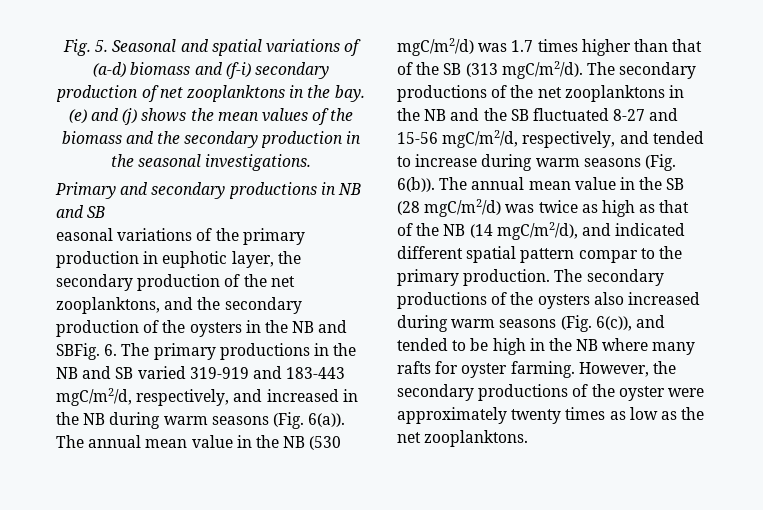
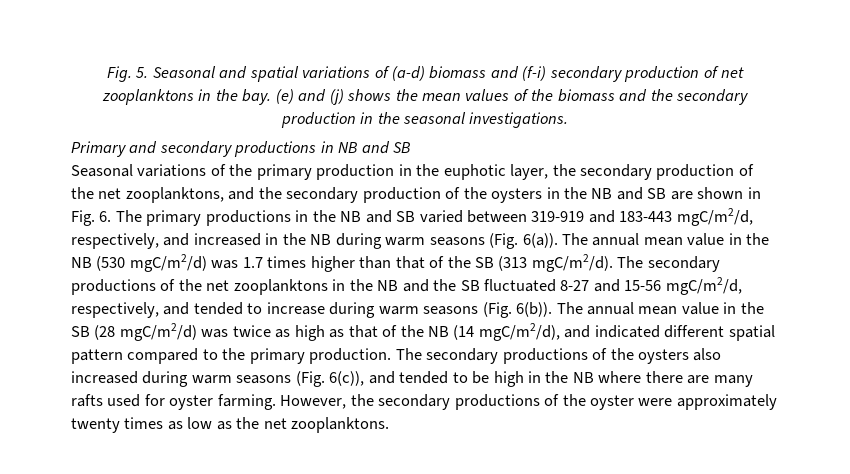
[56,228,113,241] easonal -> [71,164,133,177] Seasonal
(159, 257) none -> [416,164,440,176] the
[56,343,100,360] SBFig. -> [647,187,761,200] [71,210,95,226] SB are shown in Fig.
(186, 372) none -> [467,210,528,223] between
[578,250,638,263] compar -> [127,348,199,364] compared
(649, 344) none -> [645,371,710,384] there are
(431, 367) none -> [107,394,141,407] used

